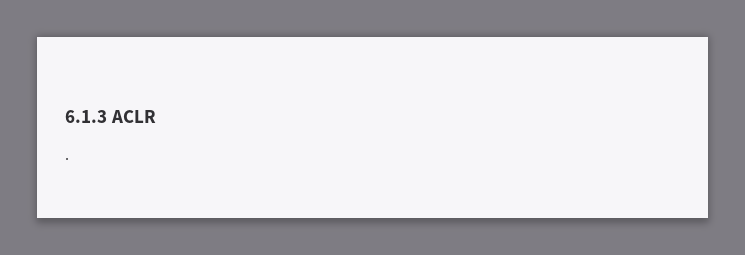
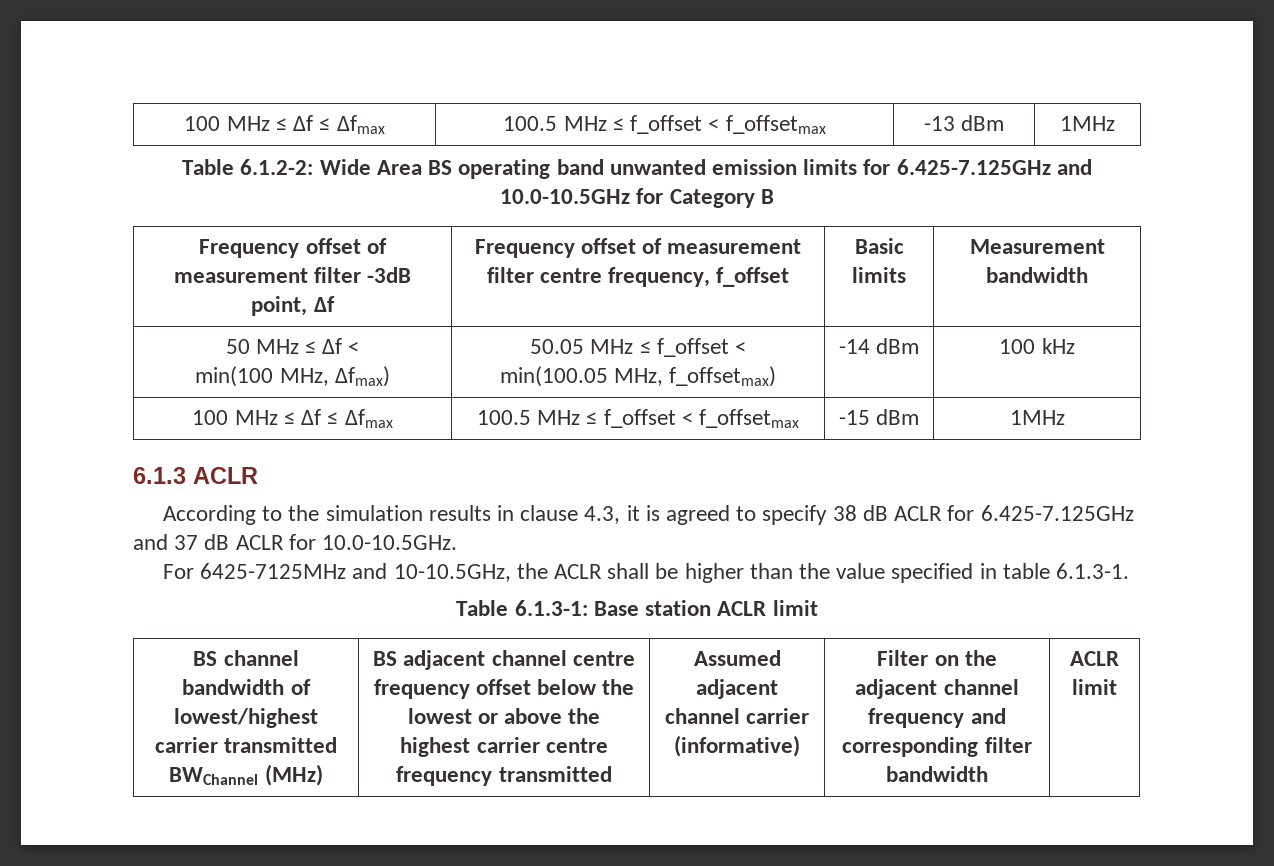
[65,110,157,123] [65,157,69,160] 6.1.3 ACLR // . -> [184,115,385,134] [503,115,826,134] [923,115,1005,131] [1060,116,1115,131] [182,159,1092,179] [500,188,774,208] [199,238,387,258] [173,267,412,283] [251,296,335,316] [474,238,802,258] [486,267,790,287] [854,238,904,254] [852,267,906,283] [969,239,1105,254] [986,267,1088,283] [225,338,360,354] [195,366,390,387] [530,338,746,357] [499,366,777,387] [838,338,920,354] [999,338,1075,354] [192,409,393,428] [476,409,800,428] [838,409,920,425] [1009,410,1065,425] [133,467,258,484] [162,505,1134,525] [133,534,458,550] [162,563,1130,583] [456,600,818,616] [193,650,299,666] [182,679,311,695] [174,708,318,728] [154,737,338,753] [169,764,323,786] [373,650,635,670] [373,679,635,699] [407,708,601,724] [400,737,608,757] [396,766,612,786] [693,650,781,666] [696,679,778,699] [664,708,810,724] [674,735,800,757] [877,650,997,666] [855,679,1019,699] [868,708,1006,728] [842,737,1032,757] [886,766,988,782] [1070,651,1119,666] [1072,679,1117,695] 100 MHz ≤ Δf ≤ Δfmax | 100.5 MHz ≤ f_offset < f_offsetmax | -13 dBm | 1MHz // Table 6.1.2-2: Wide Area BS operating band unwanted emission limits for 6.425-7.125GHz and 10.0-10.5GHz for Category B // Frequency offset of measurement filter -3dB point, Δf | Frequency offset of measurement filter centre frequency, f_offset | Basic limits | Measurement bandwidth // 50 MHz ≤ Δf < // min(100 MHz, Δfmax) | 50.05 MHz ≤ f_offset < // min(100.05 MHz, f_offsetmax) | -14 dBm | 100 kHz // 100 MHz ≤ Δf ≤ Δfmax | 100.5 MHz ≤ f_offset < f_offsetmax | -15 dBm | 1MHz // 6.1.3 ACLR // According to the simulation results in clause 4.3, it is agreed to specify 38 dB ACLR for 6.425-7.125GHz and 37 dB ACLR for 10.0-10.5GHz. // For 6425-7125MHz and 10-10.5GHz, the ACLR shall be higher than the value specified in table 6.1.3-1. // Table 6.1.3-1: Base station ACLR limit // BS channel bandwidth of lowest/highest carrier transmitted BWChannel (MHz) | BS adjacent channel centre frequency offset below the lowest or above the highest carrier centre frequency transmitted | Assumed adjacent channel carrier (informative) | Filter on the adjacent channel frequency and corresponding filter bandwidth | ACLR limit

